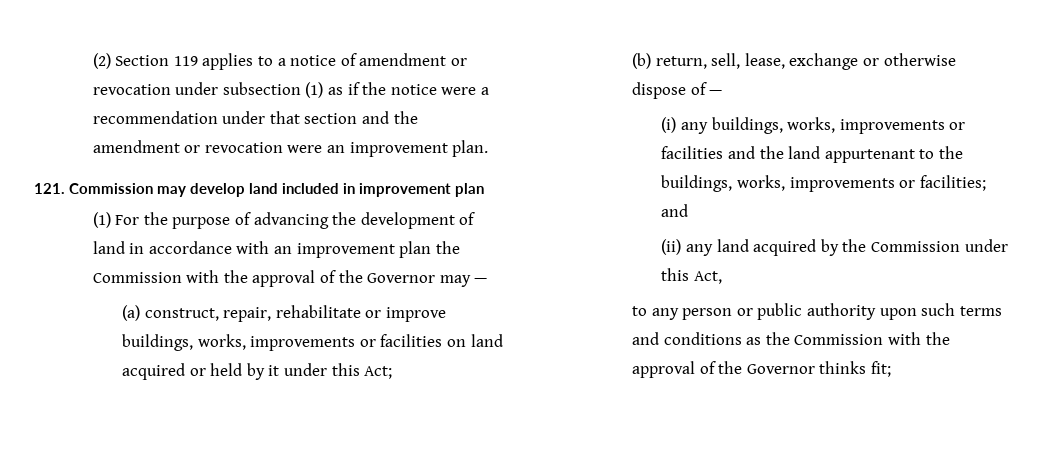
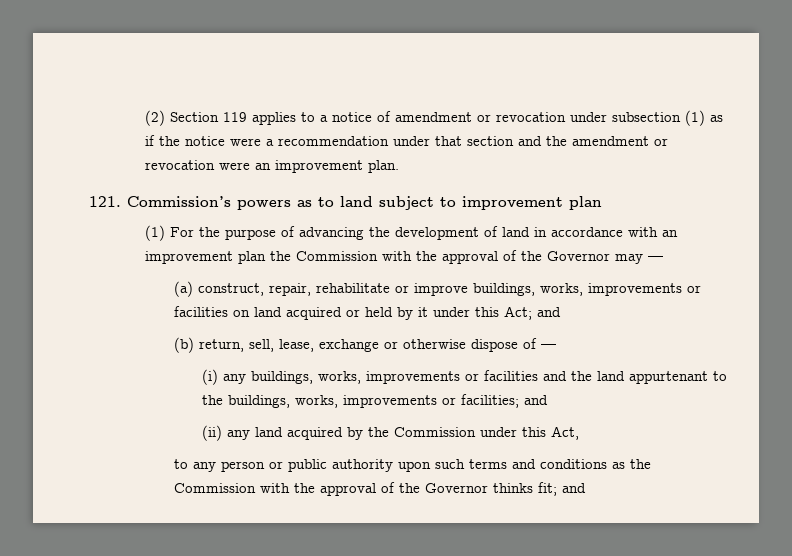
[69,183,355,197] Commission may develop land included in -> [127,196,456,210] Commission’s powers as to land subject to
(393, 372) none -> [536,307,561,317] and
(892, 369) none -> [561,483,586,493] and

